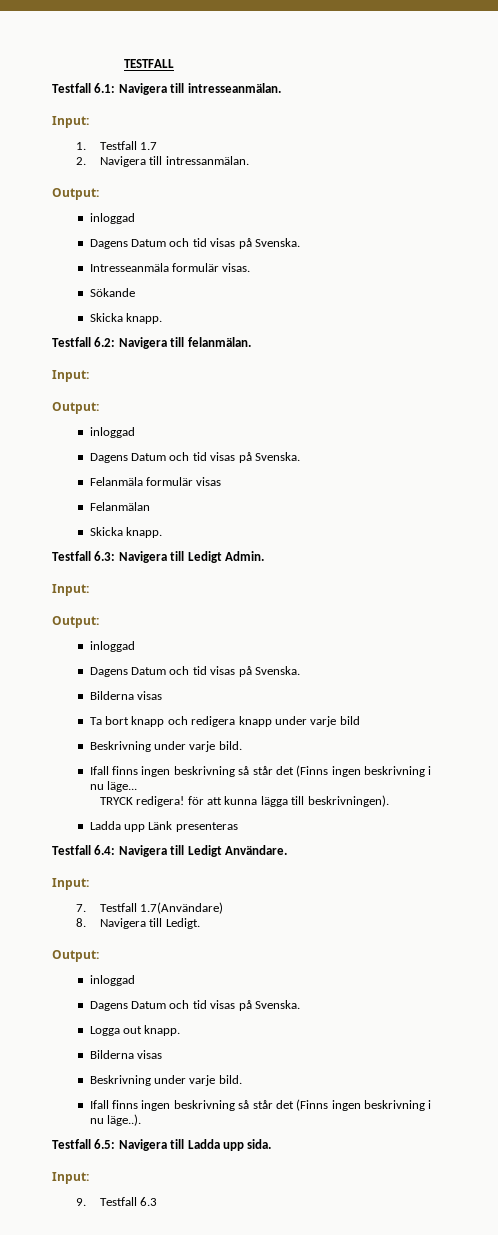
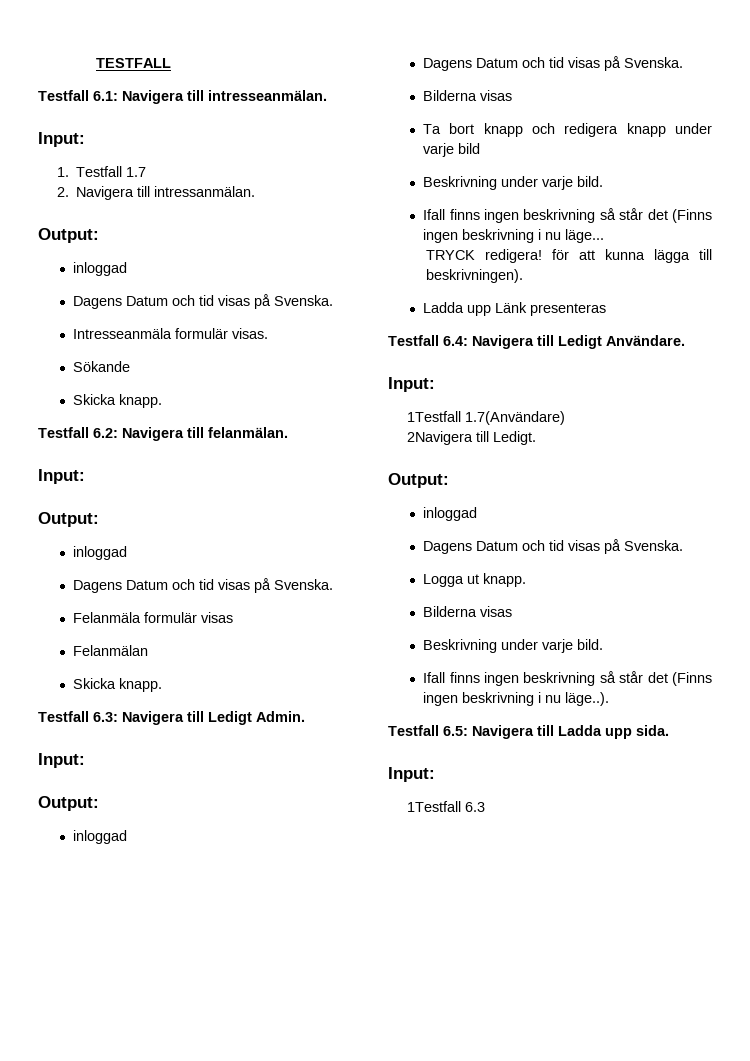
[75,903,137,912] 7. Testfall -> [407,411,462,422] 1Testfall
[75,918,146,929] 8. Navigera -> [407,431,474,445] 2Navigera
[123,1026,143,1034] out -> [467,574,480,584] ut
[75,1197,137,1206] 9. Testfall -> [407,801,462,812] 1Testfall

